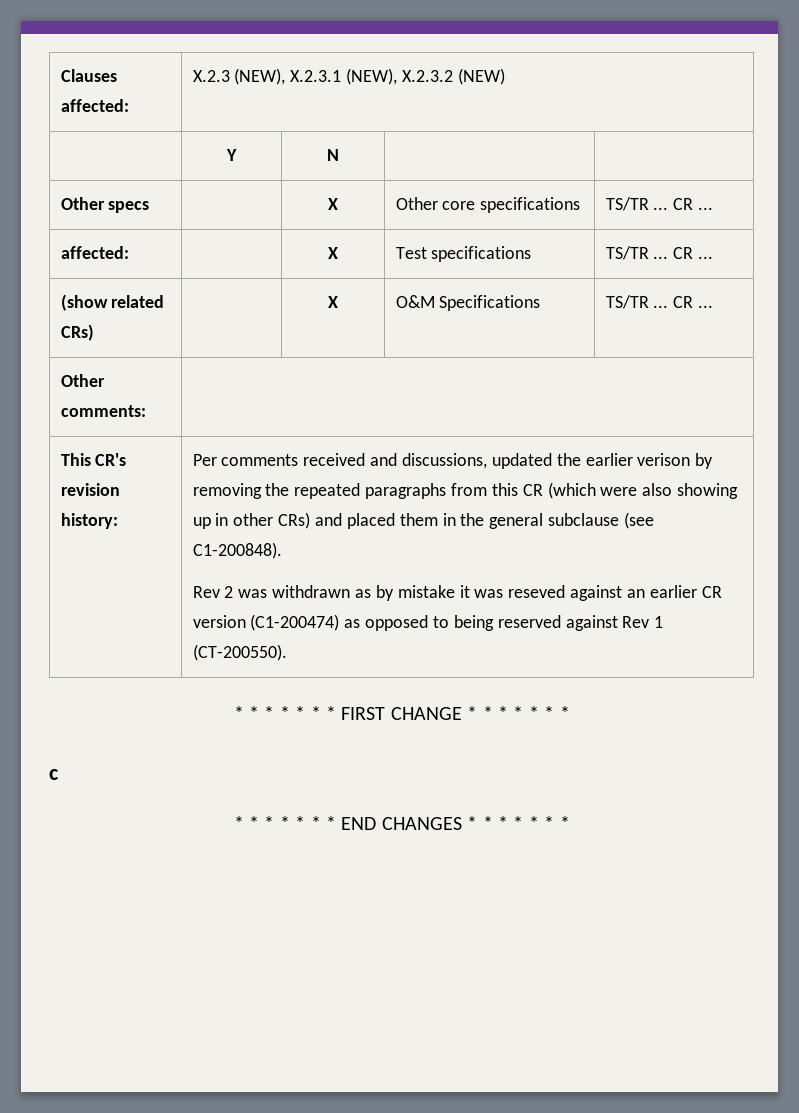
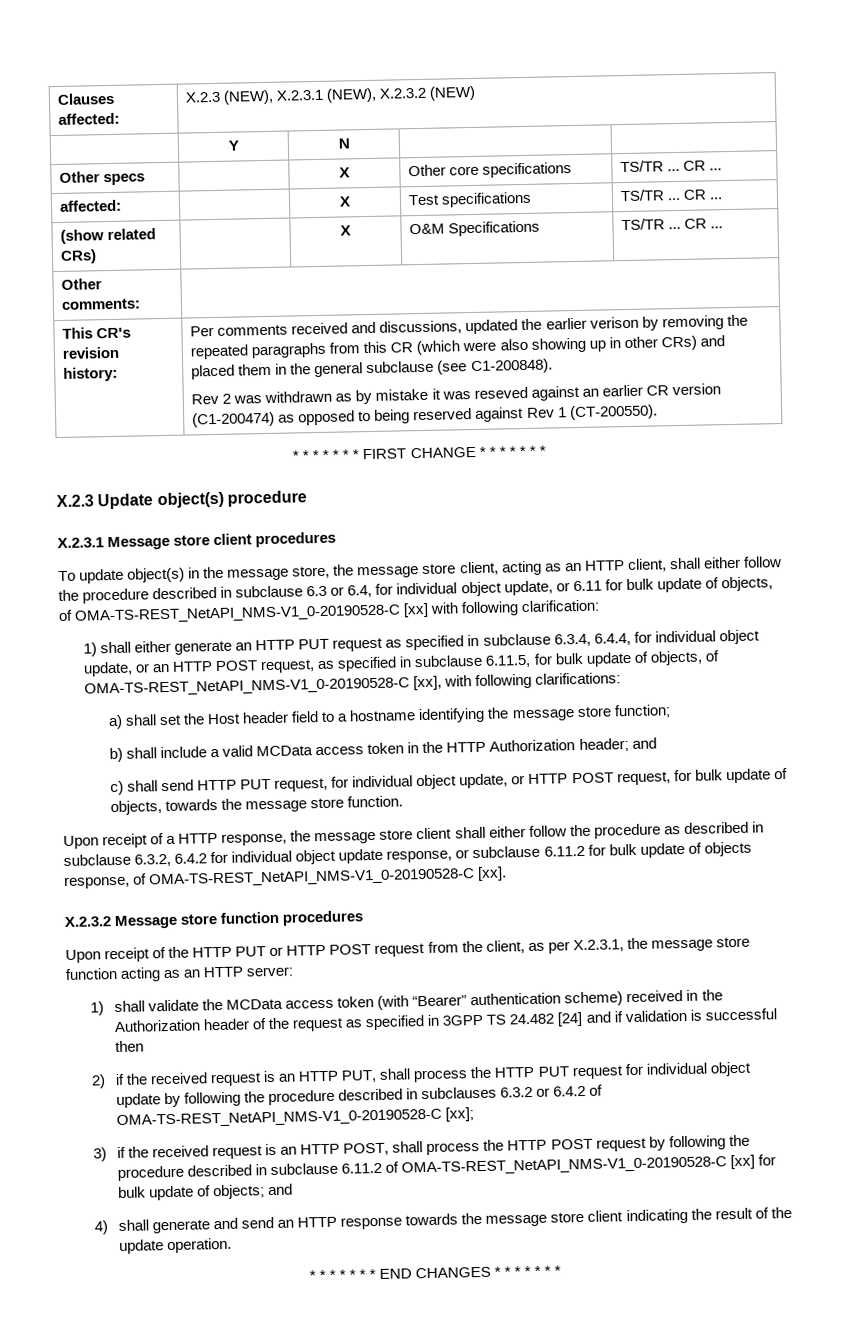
[49,769,58,780] c -> [56,490,307,510] [57,531,337,551] [58,556,782,584] [58,576,773,604] [58,599,600,624] [82,629,760,657] [82,650,719,677] [83,672,622,697] [107,704,671,730] [108,737,657,763] [109,767,788,796] [109,795,404,816] [63,821,764,850] [63,841,752,867] [64,866,508,890] [64,910,365,930] [65,936,750,963] [65,966,294,982] [89,989,723,1016] [113,1008,777,1033] [114,1040,144,1053] [90,1061,752,1089] [115,1084,604,1109] [115,1107,474,1129] [92,1134,750,1162] [116,1154,777,1182] [117,1183,294,1201] [93,1206,792,1235] [118,1237,232,1255] X.2.3 Update object(s) procedure // X.2.3.1 Message store client procedures // To update object(s) in the message store, the message store client, acting as an HTTP client, shall either follow the procedure described in subclause 6.3 or 6.4, for individual object update, or 6.11 for bulk update of objects, of OMA-TS-REST_NetAPI_NMS-V1_0-20190528-C [xx] with following clarification: // 1) shall either generate an HTTP PUT request as specified in subclause 6.3.4, 6.4.4, for individual object update, or an HTTP POST request, as specified in subclause 6.11.5, for bulk update of objects, of OMA-TS-REST_NetAPI_NMS-V1_0-20190528-C [xx], with following clarifications: // a) shall set the Host header field to a hostname identifying the message store function; // b) shall include a valid MCData access token in the HTTP Authorization header; and // c) shall send HTTP PUT request, for individual object update, or HTTP POST request, for bulk update of objects, towards the message store function. // Upon receipt of a HTTP response, the message store client shall either follow the procedure as described in subclause 6.3.2, 6.4.2 for individual object update response, or subclause 6.11.2 for bulk update of objects response, of OMA-TS-REST_NetAPI_NMS-V1_0-20190528-C [xx]. // X.2.3.2 Message store function procedures // Upon receipt of the HTTP PUT or HTTP POST request from the client, as per X.2.3.1, the message store function acting as an HTTP server: // 1) shall validate the MCData access token (with “Bearer” authentication scheme) received in the Authorization header of the request as specified in 3GPP TS 24.482 [24] and if validation is successful then // 2) if the received request is an HTTP PUT, shall process the HTTP PUT request for individual object update by following the procedure described in subclauses 6.3.2 or 6.4.2 of OMA-TS-REST_NetAPI_NMS-V1_0-20190528-C [xx]; // 3) if the received request is an HTTP POST, shall process the HTTP POST request by following the procedure described in subclause 6.11.2 of OMA-TS-REST_NetAPI_NMS-V1_0-20190528-C [xx] for bulk update of objects; and // 4) shall generate and send an HTTP response towards the message store client indicating the result of the update operation.

